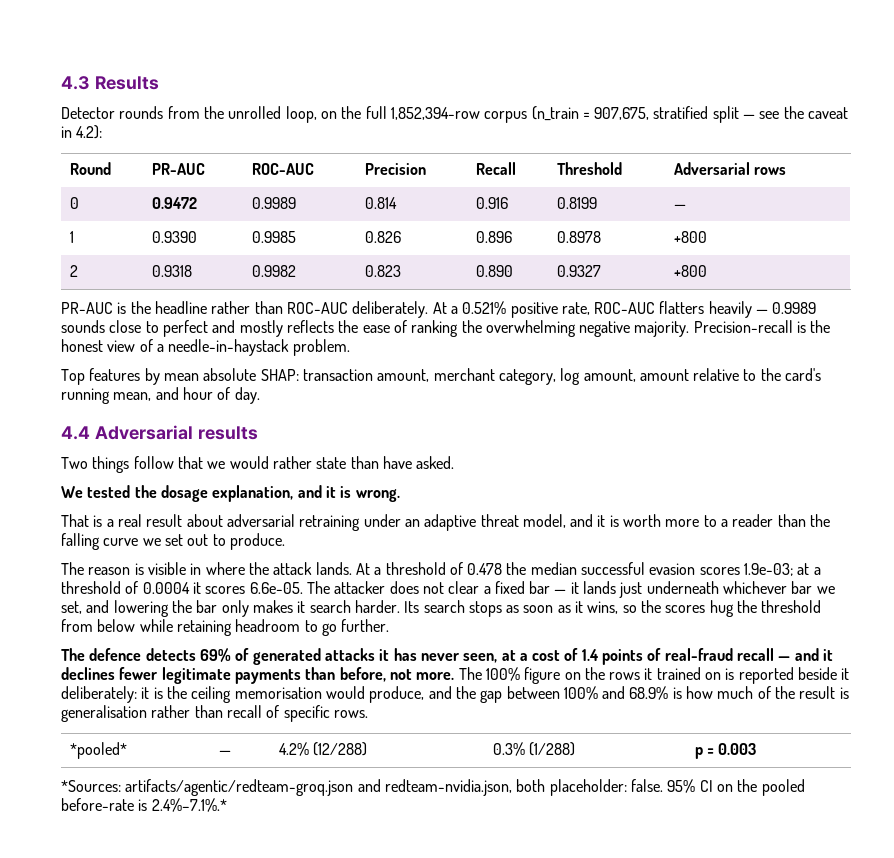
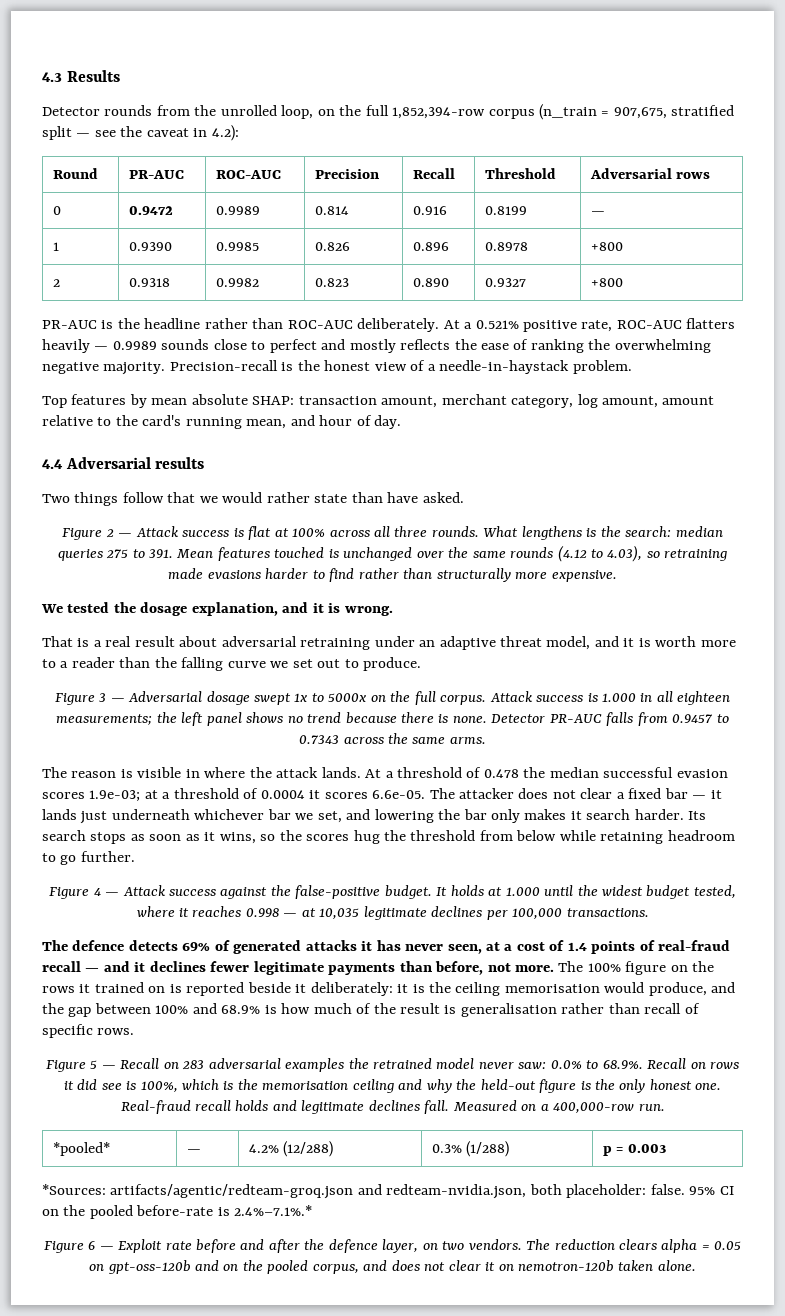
(455, 462) none -> [62,526,723,540] [57,545,728,562] [168,568,617,582] // Figure 2 — Attack success is flat at 100% across all three rounds. What lengthens is the search: median queries 275 to 391. Mean features touched is unchanged over the same rounds (4.12 to 4.03), so retraining made evasions harder to find rather than structurally more expensive.
(285, 541) none -> [54,691,731,705] [56,712,729,726] [299,733,486,744] // Figure 3 — Adversarial dosage swept 1x to 5000x on the full corpus. Attack success is 1.000 in all eighteen measurements; the left panel shows no trend because there is none. Detector PR-AUC falls from 0.9457 to 0.7343 across the same arms.
(390, 625) none -> [49,885,736,899] [136,906,649,920] // Figure 4 — Attack success against the false-positive budget. It holds at 1.000 until the widest budget tested, where it reaches 0.998 — at 10,035 legitimate declines per 100,000 transactions.
(368, 714) none -> [45,1058,740,1072] [63,1079,722,1093] [120,1100,665,1114] // Figure 5 — Recall on 283 adversarial examples the retrained model never saw: 0.0% to 68.9%. Recall on rows it did see is 100%, which is the memorisation ceiling and why the held-out figure is the only honest one. Real-fraud recall holds and legitimate declines fall. Measured on a 400,000-row run.
(227, 805) none -> [43,1239,742,1253] [89,1260,696,1274] // Figure 6 — Exploit rate before and after the defence layer, on two vendors. The reduction clears alpha = 0.05 on gpt-oss-120b and on the pooled corpus, and does not clear it on nemotron-120b taken alone.

